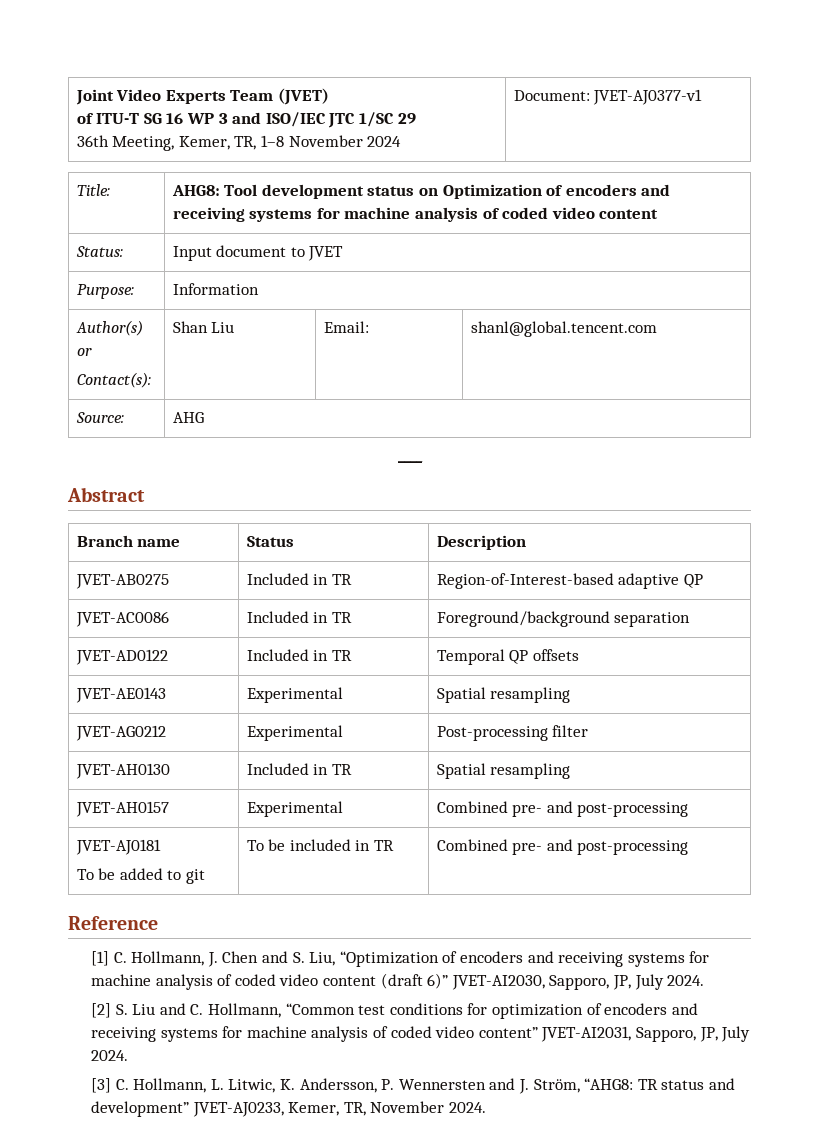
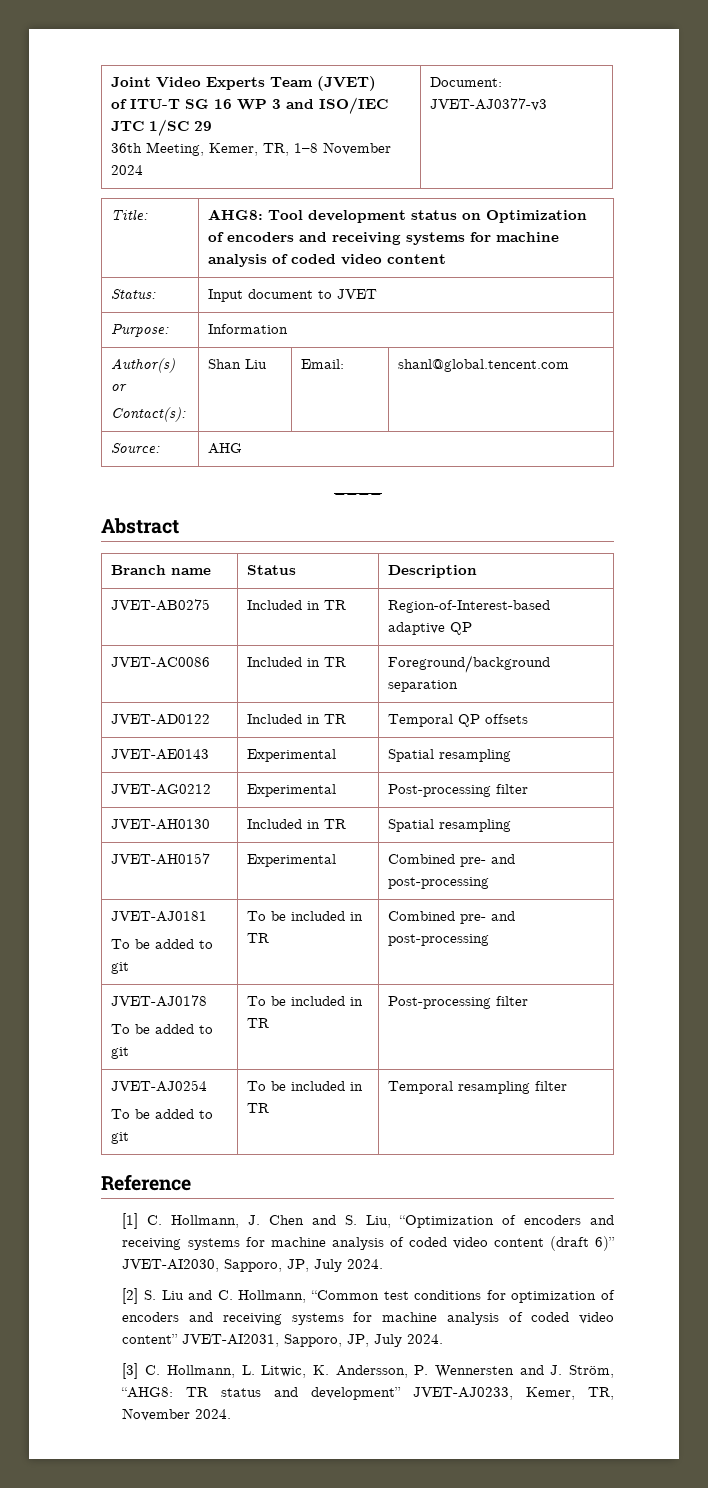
[593,89,703,105] JVET-AJ0377-v1 -> [430,98,548,111] JVET-AJ0377-v3
(689, 847) none -> [111,995,208,1007] [111,1024,214,1034] [111,1047,130,1059] [247,996,364,1006] [247,1018,270,1028] [388,996,529,1009] [111,1080,208,1092] [111,1109,214,1119] [111,1132,130,1144] [247,1081,364,1091] [247,1103,270,1113] [388,1081,568,1094] // JVET-AJ0178 // To be added to git | To be included in TR | Post-processing filter // JVET-AJ0254 // To be added to git | To be included in TR | Temporal resampling filter

